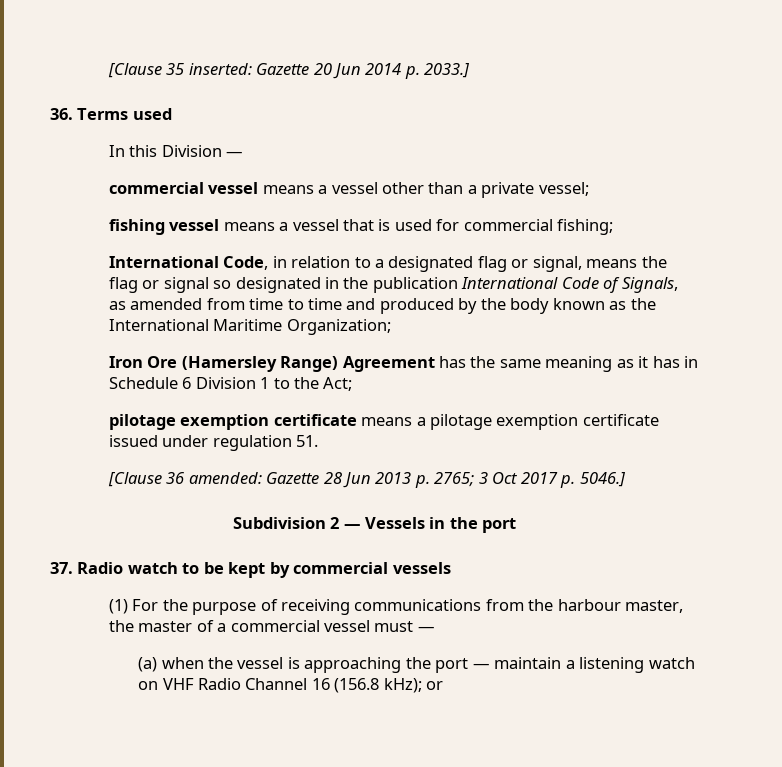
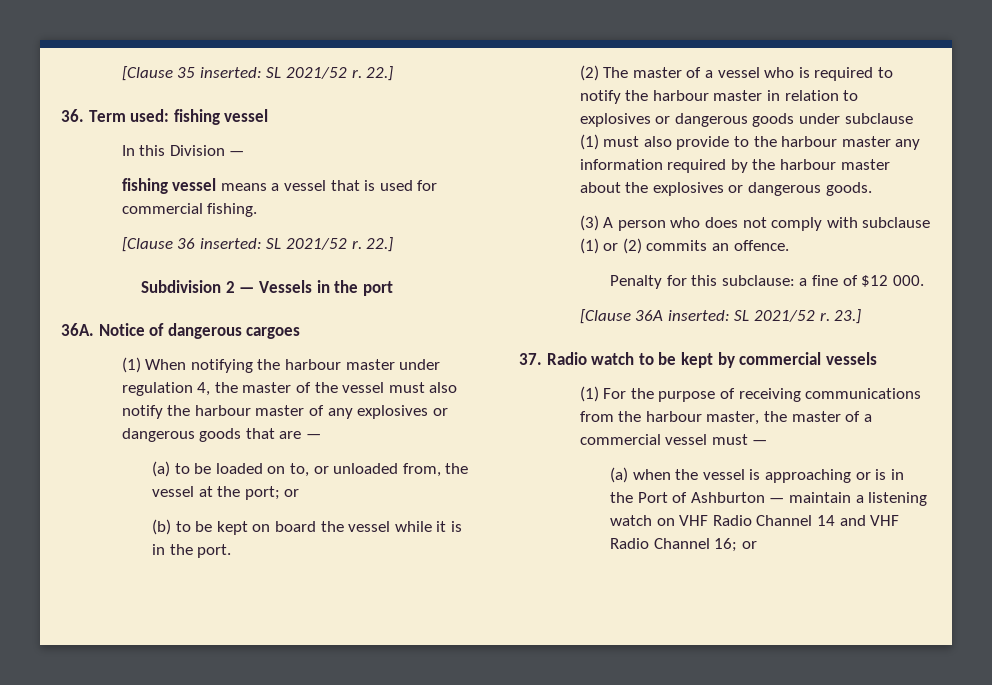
[256,63,471,79] [50,108,172,120] [108,145,244,157] [108,182,589,198] Gazette 20 Jun 2014 p. 2033.] // 36. Terms used // In this Division — // commercial vessel means a vessel other than a private vessel; -> [266,66,394,81] [61,109,269,125] [121,145,245,156] SL 2021/52 r. 22.] // 36. Term used: fishing vessel // In this Division —
[557,219,614,235] [108,256,667,272] [108,277,678,293] [108,298,656,314] [108,319,391,335] [108,356,699,372] [108,377,353,391] [108,414,659,430] [108,435,319,451] [107,472,626,488] fishing; // International Code, in relation to a designated flag or signal, means the flag or signal so designated in the publication International Code of Signals, as amended from time to time and produced by the body known as the International Maritime Organization; // Iron Ore (Hamersley Range) Agreement has the same meaning as it has in Schedule 6 Division 1 to the Act; // pilotage exemption certificate means a pilotage exemption certificate issued under regulation 51. // [Clause 36 amended: Gazette 28 Jun 2013 p. 2765; 3 Oct 2017 p. 5046.] -> [207,203,258,217] [121,237,394,252] fishing. // [Clause 36 inserted: SL 2021/52 r. 22.]
(517, 525) none -> [61,323,301,339] [121,357,441,373] [121,382,458,396] [121,405,448,419] [121,428,322,442] [152,461,469,477] [152,486,300,500] [152,519,462,535] [152,544,232,558] [579,65,894,81] [579,90,859,104] [579,113,913,127] [579,134,921,150] [579,159,890,173] [579,182,872,196] [579,215,931,231] [579,238,789,254] [610,275,924,289] [579,309,862,324] // 36A. Notice of dangerous cargoes // (1) When notifying the harbour master under regulation 4, the master of the vessel must also notify the harbour master of any explosives or dangerous goods that are — // (a) to be loaded on to, or unloaded from, the vessel at the port; or // (b) to be kept on board the vessel while it is in the port. // (2) The master of a vessel who is required to notify the harbour master in relation to explosives or dangerous goods under subclause (1) must also provide to the harbour master any information required by the harbour master about the explosives or dangerous goods. // (3) A person who does not comply with subclause (1) or (2) commits an offence. // Penalty for this subclause: a fine of $12 000. // [Clause 36A inserted: SL 2021/52 r. 23.]
[405,657,469,673] the port -> [855,469,904,480] [610,492,765,503] or is in the Port of Ashburton
[311,678,422,693] 16 (156.8 kHz); -> [816,515,900,526] [610,538,738,552] 14 and VHF Radio Channel 16;

